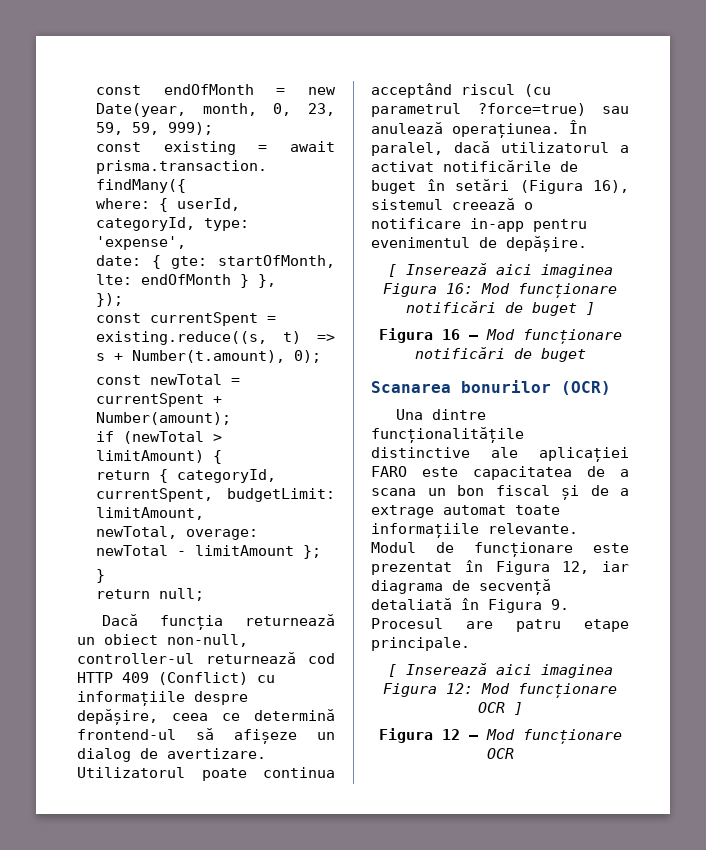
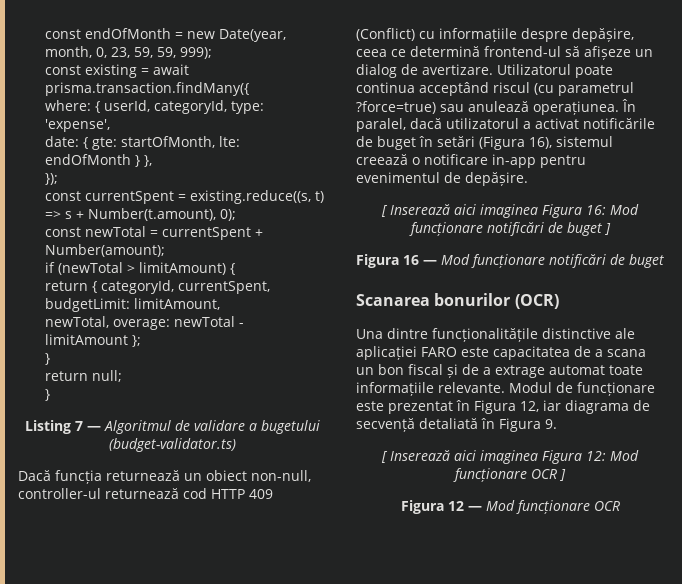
(205, 594) none -> [44,389,50,401] [24,420,320,434] [108,438,236,452] // } // Listing 7 — Algoritmul de validare a bugetului (budget-validator.ts)
[371,618,629,632] [371,637,470,651] Procesul are patru etape principale. -> (557, 424) none

